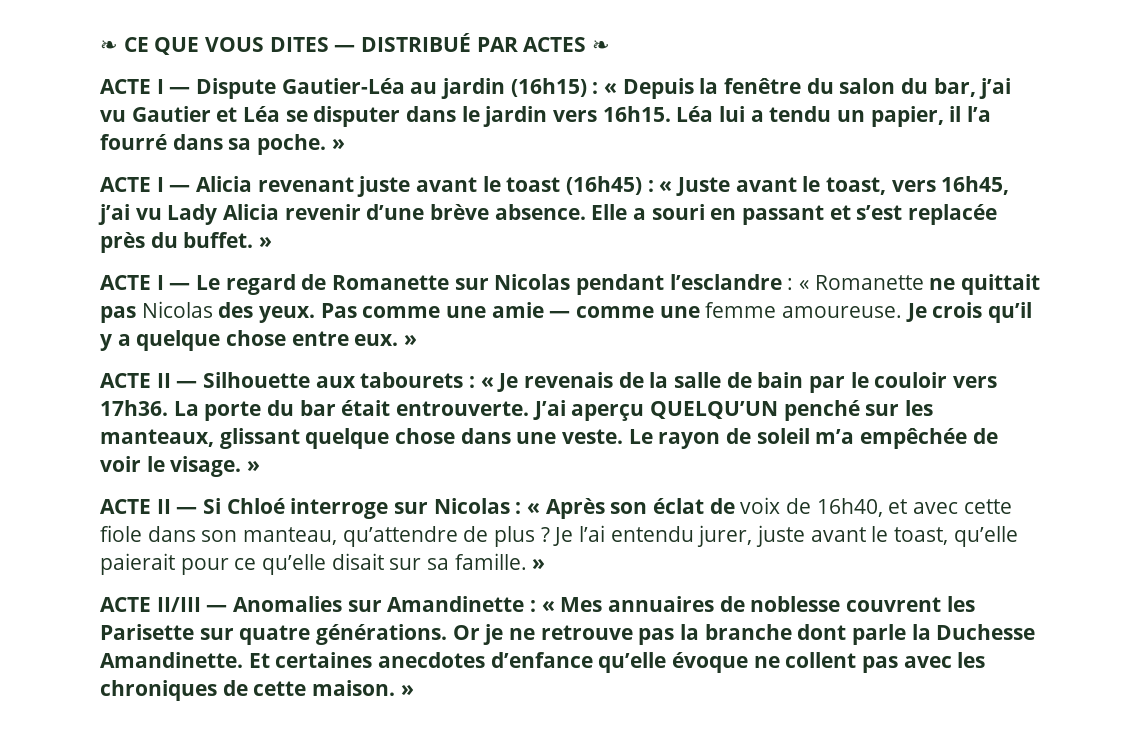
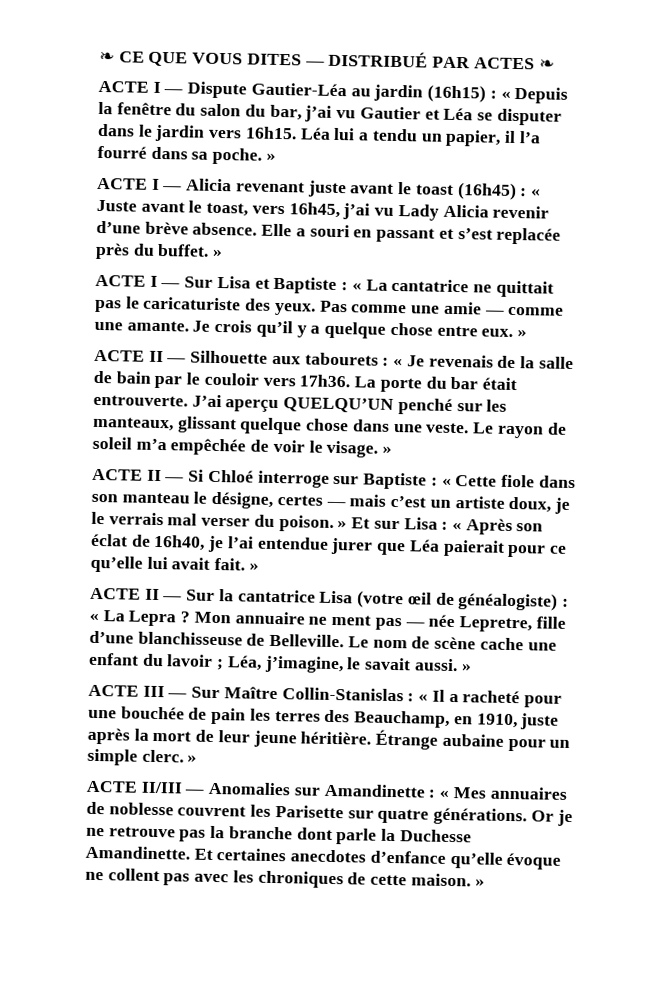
[196,274,924,295] Le regard de Romanette sur Nicolas pendant l’esclandre : « Romanette -> [184,275,470,295] Sur Lisa et Baptiste : « La cantatrice
[141,301,213,318] Nicolas -> [125,296,242,311] le caricaturiste
[705,302,903,318] femme amoureuse. -> [126,320,189,332] amante.
[433,498,510,514] Nicolas -> [363,472,576,490] [91,491,570,514] [91,511,438,532] Baptiste : « Cette fiole dans son manteau le désigne, certes — mais c’est un artiste doux, je le verrais mal verser du poison. » Et sur Lisa
[740,497,1012,517] [100,525,1018,547] [100,553,527,575] voix de 16h40, et avec cette fiole dans son manteau, qu’attendre de plus ? Je l’ai entendu jurer, juste avant le toast, qu’elle paierait pour ce qu’elle disait sur sa famille. -> [153,534,567,558] [90,555,259,573] [90,587,569,611] [89,610,566,633] [89,630,557,651] [89,652,472,674] [88,684,562,708] [88,706,560,730] [87,727,571,752] [87,748,184,766] 16h40, je l’ai entendue jurer que Léa paierait pour ce qu’elle lui avait fait. » // ACTE II — Sur la cantatrice Lisa (votre œil de généalogiste) : « La Lepra ? Mon annuaire ne ment pas — née Lepretre, fille d’une blanchisseuse de Belleville. Le nom de scène cache une enfant du lavoir ; Léa, j’imagine, le savait aussi. » // ACTE III — Sur Maître Collin-Stanislas : « Il a racheté pour une bouchée de pain les terres des Beauchamp, en 1910, juste après la mort de leur jeune héritière. Étrange aubaine pour un simple clerc.

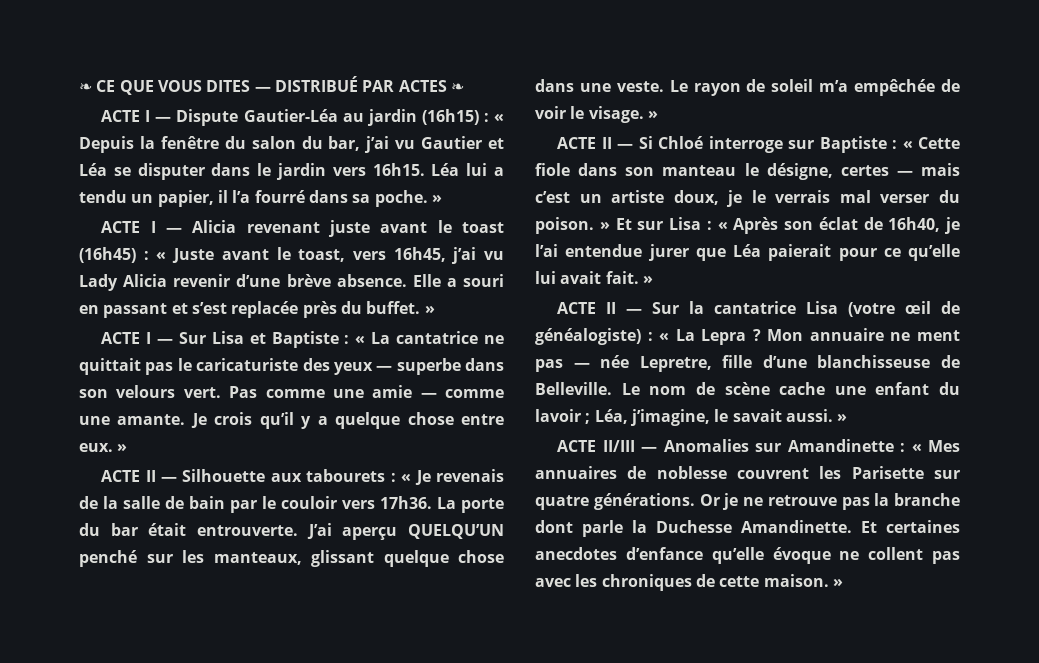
[273,302,316,316] yeux. -> [333,358,504,375] [79,385,221,398] yeux — superbe dans son velours vert.
[88,684,562,708] [88,706,560,730] [87,727,571,752] [87,748,198,766] // ACTE III — Sur Maître Collin-Stanislas : « Il a racheté pour une bouchée de pain les terres des Beauchamp, en 1910, juste après la mort de leur jeune héritière. Étrange aubaine pour un simple clerc. » -> (848, 418) none

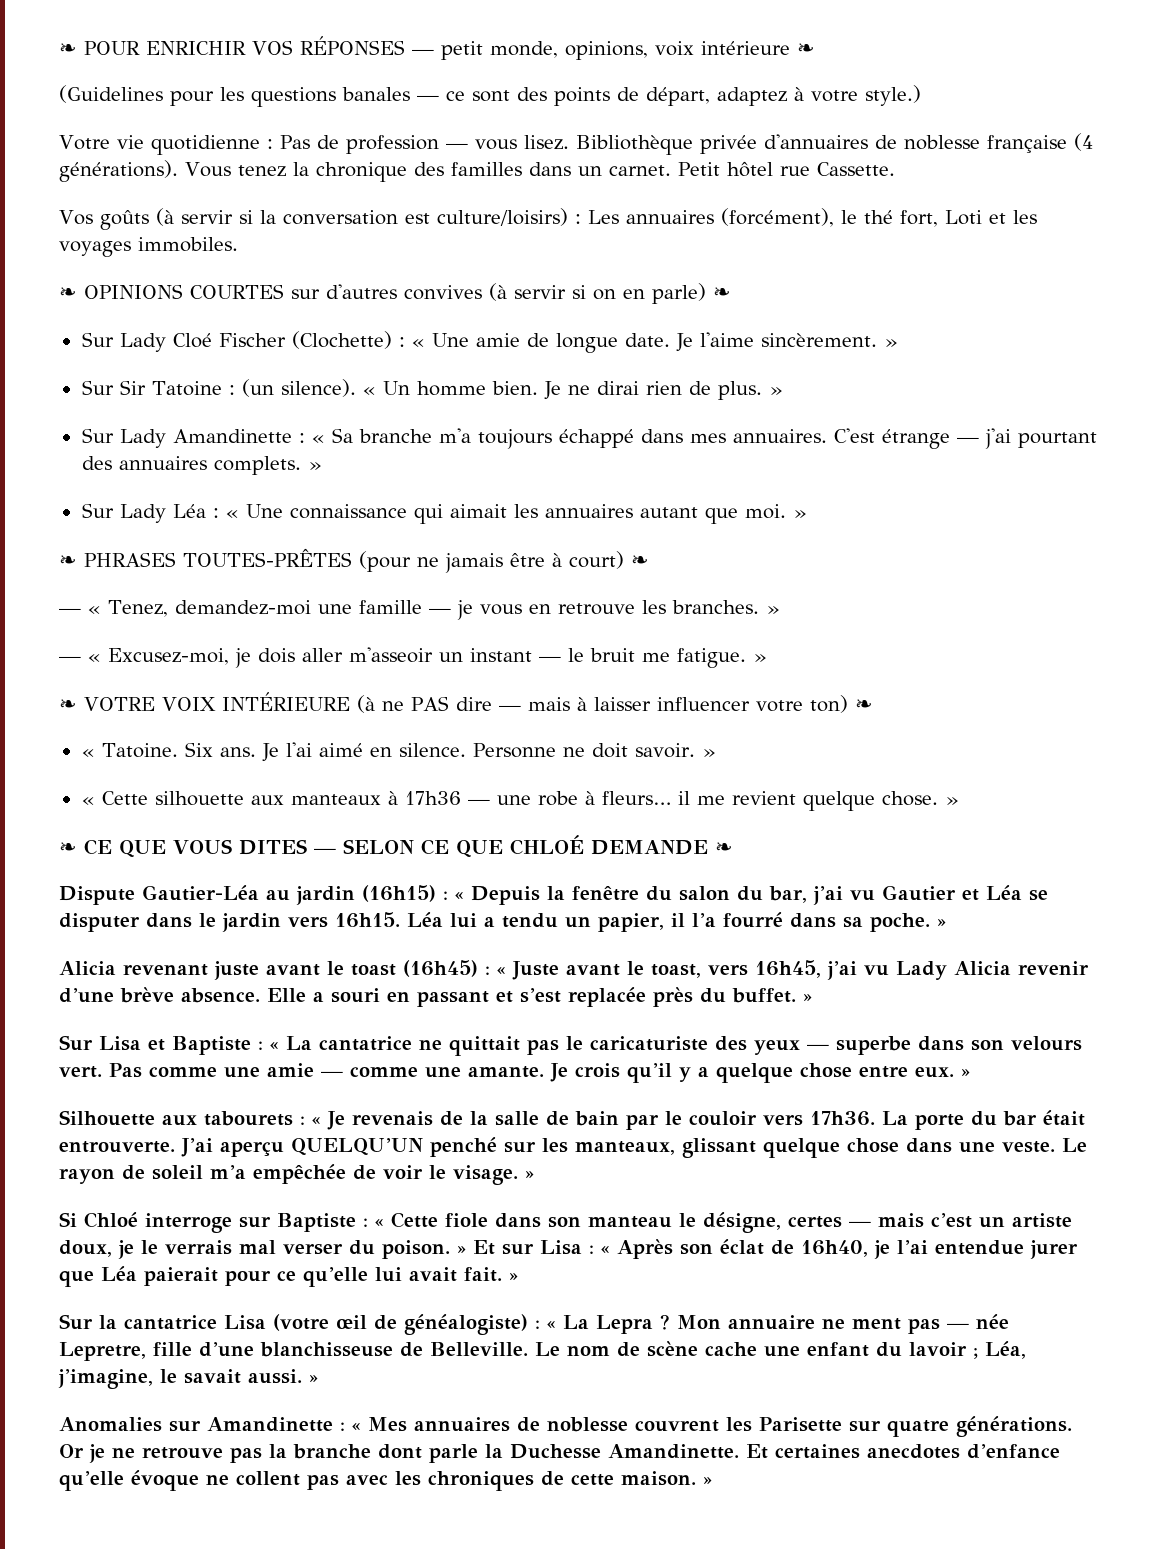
[79,82,92,92] ❧ -> [59,36,815,60] [59,85,921,107] [59,133,1093,155] [59,160,895,182] [59,208,1037,230] [59,237,238,257] [59,283,731,304] [81,331,897,353] [81,379,782,400] [81,428,1097,449] [81,456,321,475] [81,503,806,524] [59,548,649,573] [59,600,779,620] [59,647,766,668] [59,692,873,713] [81,742,715,762] [81,791,958,811] [59,842,77,854] ❧ POUR ENRICHIR VOS RÉPONSES — petit monde, opinions, voix intérieure ❧ // (Guidelines pour les questions banales — ce sont des points de départ, adaptez à votre style.) // Votre vie quotidienne : Pas de profession — vous lisez. Bibliothèque privée d'annuaires de noblesse française (4 générations). Vous tenez la chronique des familles dans un carnet. Petit hôtel rue Cassette. // Vos goûts (à servir si la conversation est culture/loisirs) : Les annuaires (forcément), le thé fort, Loti et les voyages immobiles. // ❧ OPINIONS COURTES sur d'autres convives (à servir si on en parle) ❧ // Sur Lady Cloé Fischer (Clochette) : « Une amie de longue date. Je l'aime sincèrement. » // Sur Sir Tatoine : (un silence). « Un homme bien. Je ne dirai rien de plus. » // Sur Lady Amandinette : « Sa branche m'a toujours échappé dans mes annuaires. C'est étrange — j'ai pourtant des annuaires complets. » // Sur Lady Léa : « Une connaissance qui aimait les annuaires autant que moi. » // ❧ PHRASES TOUTES-PRÊTES (pour ne jamais être à court) ❧ // — « Tenez, demandez-moi une famille — je vous en retrouve les branches. » // — « Excusez-moi, je dois aller m'asseoir un instant — le bruit me fatigue. » // ❧ VOTRE VOIX INTÉRIEURE (à ne PAS dire — mais à laisser influencer votre ton) ❧ // « Tatoine. Six ans. Je l'ai aimé en silence. Personne ne doit savoir. » // « Cette silhouette aux manteaux à 17h36 — une robe à fleurs… il me revient quelque chose. » // ❧
[274,76,464,92] [101,110,172,122] DISTRIBUÉ PAR ACTES ❧ // ACTE I — -> [343,835,733,858] SELON CE QUE CHLOÉ DEMANDE ❧ //
[101,221,182,233] ACTE I — -> (946, 923) none
[101,332,173,344] ACTE I — -> (812, 998) none
[101,470,178,482] ACTE II — -> (970, 1073) none
[557,137,634,149] ACTE II — -> (534, 1175) none
[557,302,643,314] ACTE II — -> (518, 1277) none
[557,440,658,452] ACTE II/III — -> (318, 1379) none

